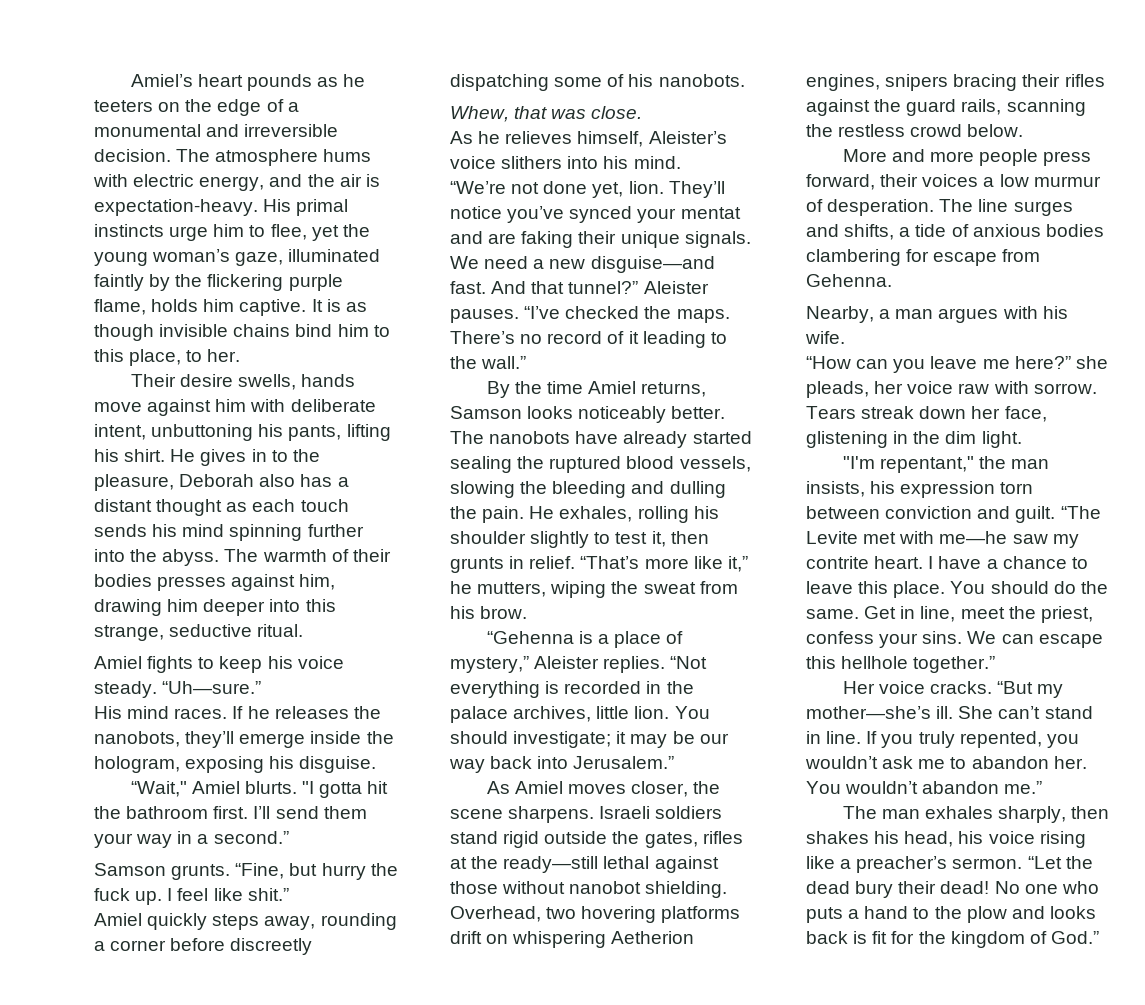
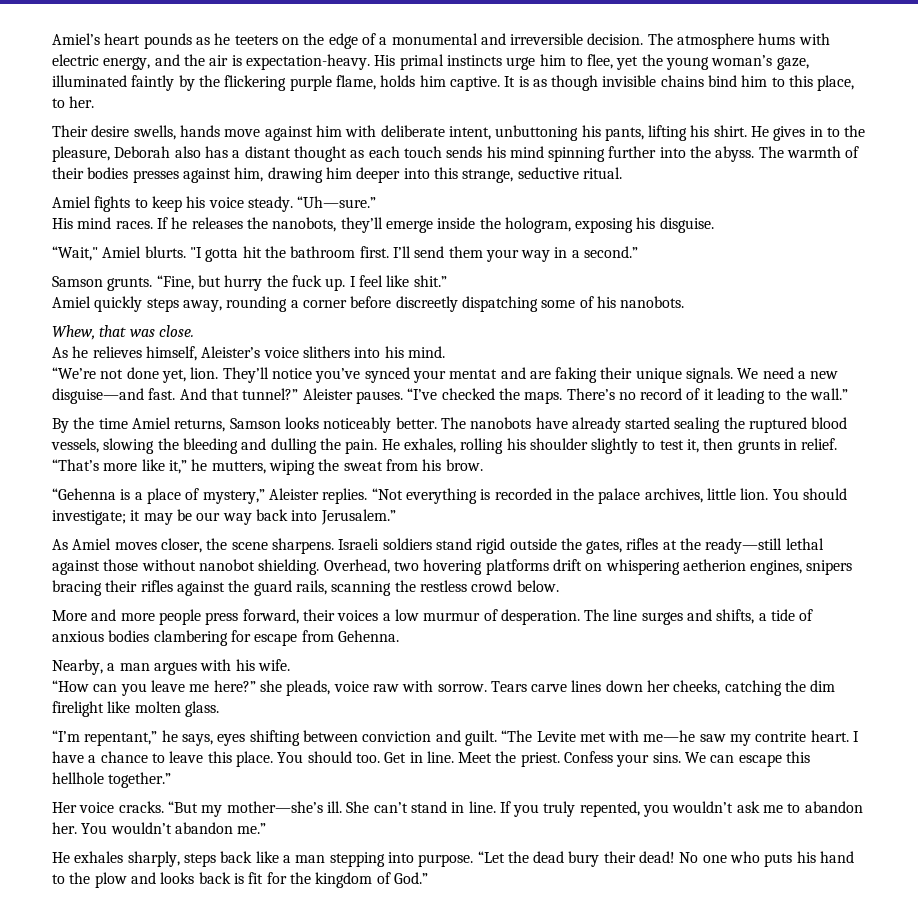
[611,931,695,944] Aetherion -> [682,559,746,571] aetherion
[874,381,904,394] her -> (331, 688) none
[861,406,1047,422] [806,431,1022,448] [842,456,1050,473] [806,481,1034,498] streak down her face, glistening in the dim light. // "I'm repentant," the man insists, his expression torn -> [531,680,836,696] [52,701,219,717] [52,730,300,746] carve lines down her cheeks, catching the dim firelight like molten glass. // “I’m repentant,” he says, eyes shifting
[1053,581,1108,594] [806,606,1093,623] [806,631,874,644] do the same. Get in line, meet the priest, confess -> [355,751,614,767] too. Get in line. Meet the priest. Confess
[842,806,1110,823] [806,831,1086,848] [806,856,1023,873] The man exhales sharply, then shakes his head, his voice rising like a preacher’s sermon. -> [52,851,474,867] He exhales sharply, steps back like a man stepping into purpose.
[848,909,860,919] a -> [796,851,816,863] his

